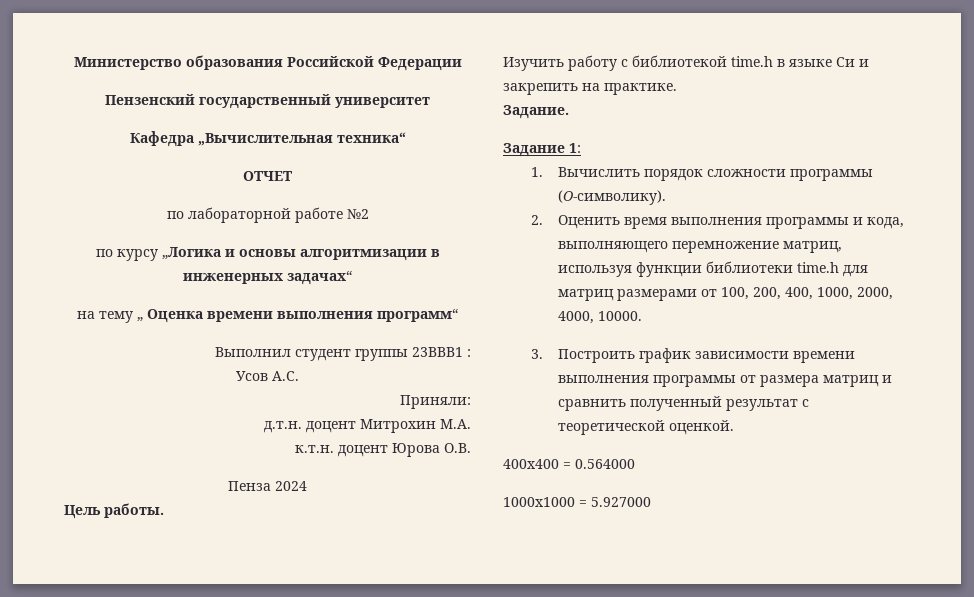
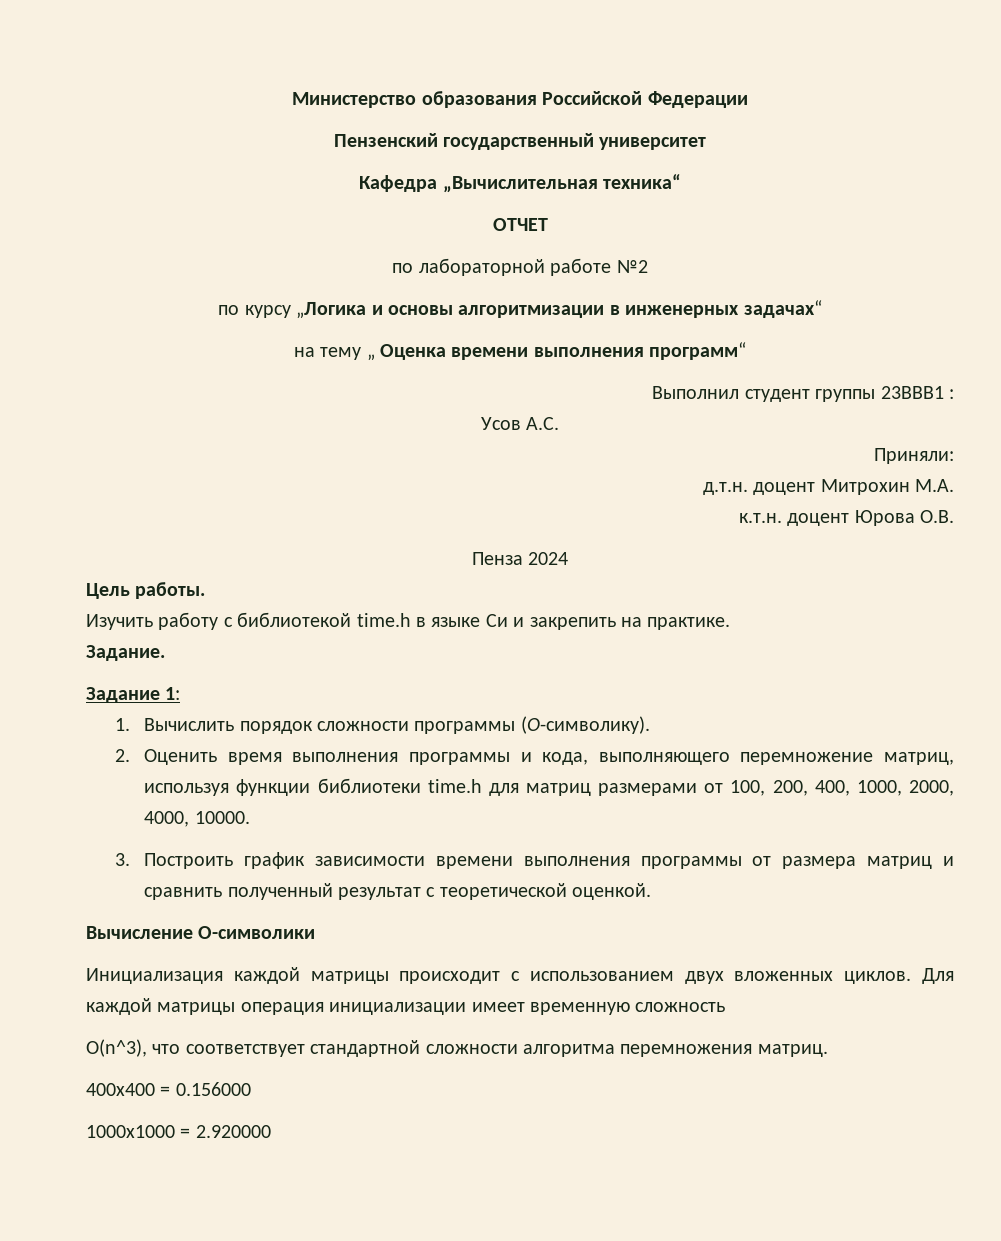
(735, 427) none -> [86,926,316,939] [86,967,955,984] [86,998,726,1015] [86,1039,828,1057] // Вычисление О-символики // Инициализация каждой матрицы происходит с использованием двух вложенных циклов. Для каждой матрицы операция инициализации имеет временную сложность // O(n^3), что соответствует стандартной сложности алгоритма перемножения матриц.
[575,459,635,469] 0.564000 -> [175,1082,251,1096] 0.156000
[591,497,651,507] 5.927000 -> [195,1125,271,1138] 2.920000

